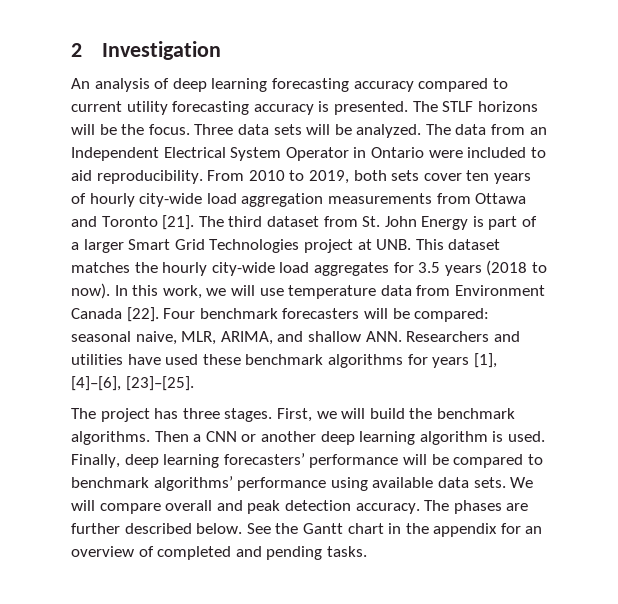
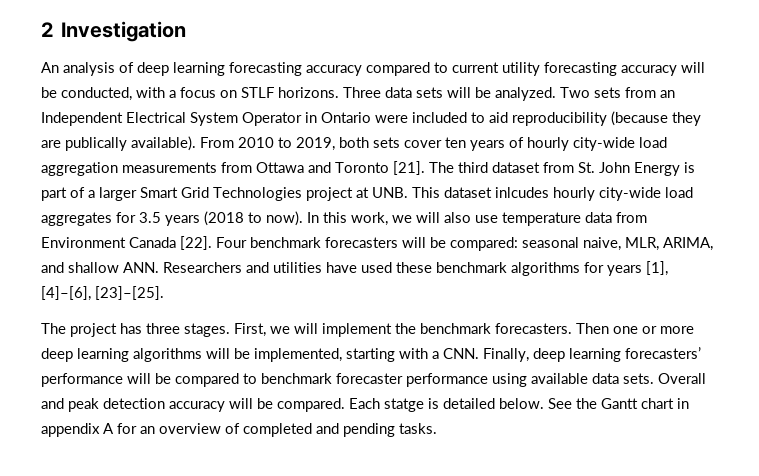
[318,101,538,115] [71,124,190,135] is presented. The STLF horizons will be the focus. -> [681,62,705,73] [41,87,339,101] will be conducted, with a focus on STLF horizons.
[425,124,487,135] The data -> [560,87,621,98] Two sets
[96,170,203,184] reproducibility. -> [512,111,701,126] [41,136,196,151] reproducibility (because they are publically available).
[71,262,158,273] matches the -> [495,187,549,198] inlcudes
(255, 290) none -> [444,212,471,223] also
[369,408,405,419] build -> [322,323,392,337] implement
[71,431,545,445] algorithms. Then a CNN or another deep learning algorithm is used. -> [495,323,694,334] [41,348,479,362] forecasters. Then one or more deep learning algorithms will be implemented, starting with a CNN.
[153,476,233,491] algorithms’ -> [336,373,403,384] forecaster
[510,477,534,488] [71,500,529,514] [71,523,192,534] We will compare overall and peak detection accuracy. The phases are further described -> [658,373,706,384] [41,398,495,412] Overall and peak detection accuracy will be compared. Each statge is detailed
[405,523,498,537] the appendix -> [41,423,114,437] appendix A

